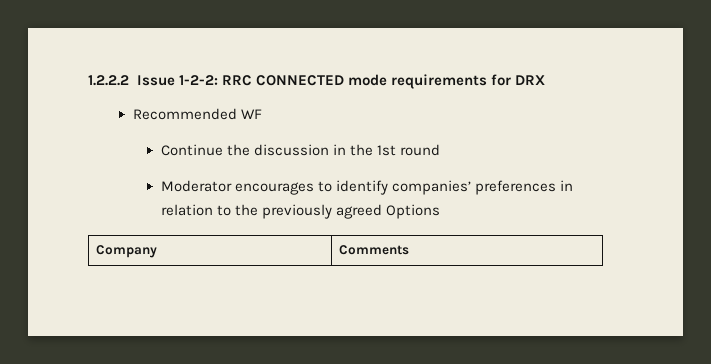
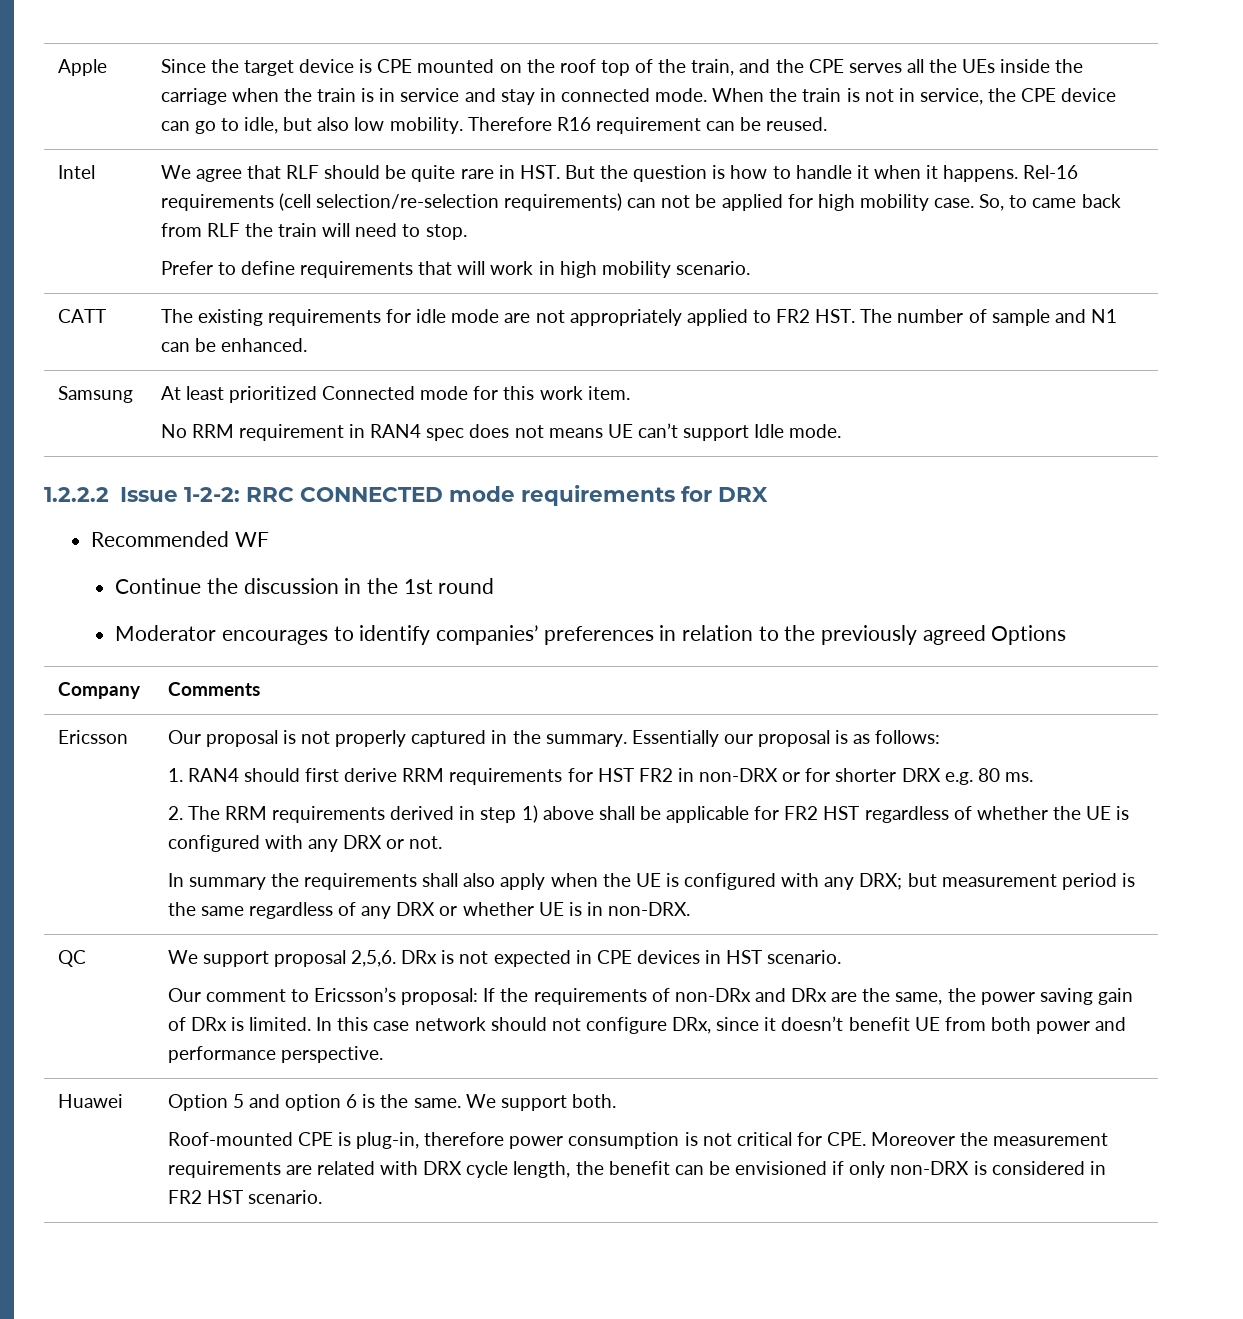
(88, 80) none -> [57,59,107,76] [160,59,1084,76] [160,88,1117,105] [160,117,828,134] [57,165,95,179] [160,165,1079,182] [160,193,1121,211] [160,223,467,240] [160,261,750,278] [57,309,106,323] [160,309,1117,326] [160,338,307,352] [57,386,133,403] [160,386,630,403] [160,423,842,441] Apple | Since the target device is CPE mounted on the roof top of the train, and the CPE serves all the UEs inside the carriage when the train is in service and stay in connected mode. When the train is not in service, the CPE device can go to idle, but also low mobility. Therefore R16 requirement can be reused. // Intel | We agree that RLF should be quite rare in HST. But the question is how to handle it when it happens. Rel-16 requirements (cell selection/re-selection requirements) can not be applied for high mobility case. So, to came back from RLF the train will need to stop. // Prefer to define requirements that will work in high mobility scenario. // CATT | The existing requirements for idle mode are not appropriately applied to FR2 HST. The number of sample and N1 can be enhanced. // Samsung | At least prioritized Connected mode for this work item. // No RRM requirement in RAN4 spec does not means UE can’t support Idle mode. //
(410, 250) none -> [57,730,128,744] [167,730,941,747] [167,768,1033,785] [167,805,1130,823] [167,835,443,852] [167,873,1135,890] [167,902,691,919] [57,950,86,967] [167,950,842,967] [167,987,1133,1005] [167,1016,1127,1034] [167,1046,383,1063] [57,1094,123,1108] [167,1094,616,1111] [167,1132,1109,1149] [167,1161,1106,1178] [167,1190,322,1204] // Ericsson | Our proposal is not properly captured in the summary. Essentially our proposal is as follows: // 1. RAN4 should first derive RRM requirements for HST FR2 in non-DRX or for shorter DRX e.g. 80 ms. // 2. The RRM requirements derived in step 1) above shall be applicable for FR2 HST regardless of whether the UE is configured with any DRX or not. // In summary the requirements shall also apply when the UE is configured with any DRX; but measurement period is the same regardless of any DRX or whether UE is in non-DRX. // QC | We support proposal 2,5,6. DRx is not expected in CPE devices in HST scenario. // Our comment to Ericsson’s proposal: If the requirements of non-DRx and DRx are the same, the power saving gain of DRx is limited. In this case network should not configure DRx, since it doesn’t benefit UE from both power and performance perspective. // Huawei | Option 5 and option 6 is the same. We support both. // Roof-mounted CPE is plug-in, therefore power consumption is not critical for CPE. Moreover the measurement requirements are related with DRX cycle length, the benefit can be envisioned if only non-DRX is considered in FR2 HST scenario.

